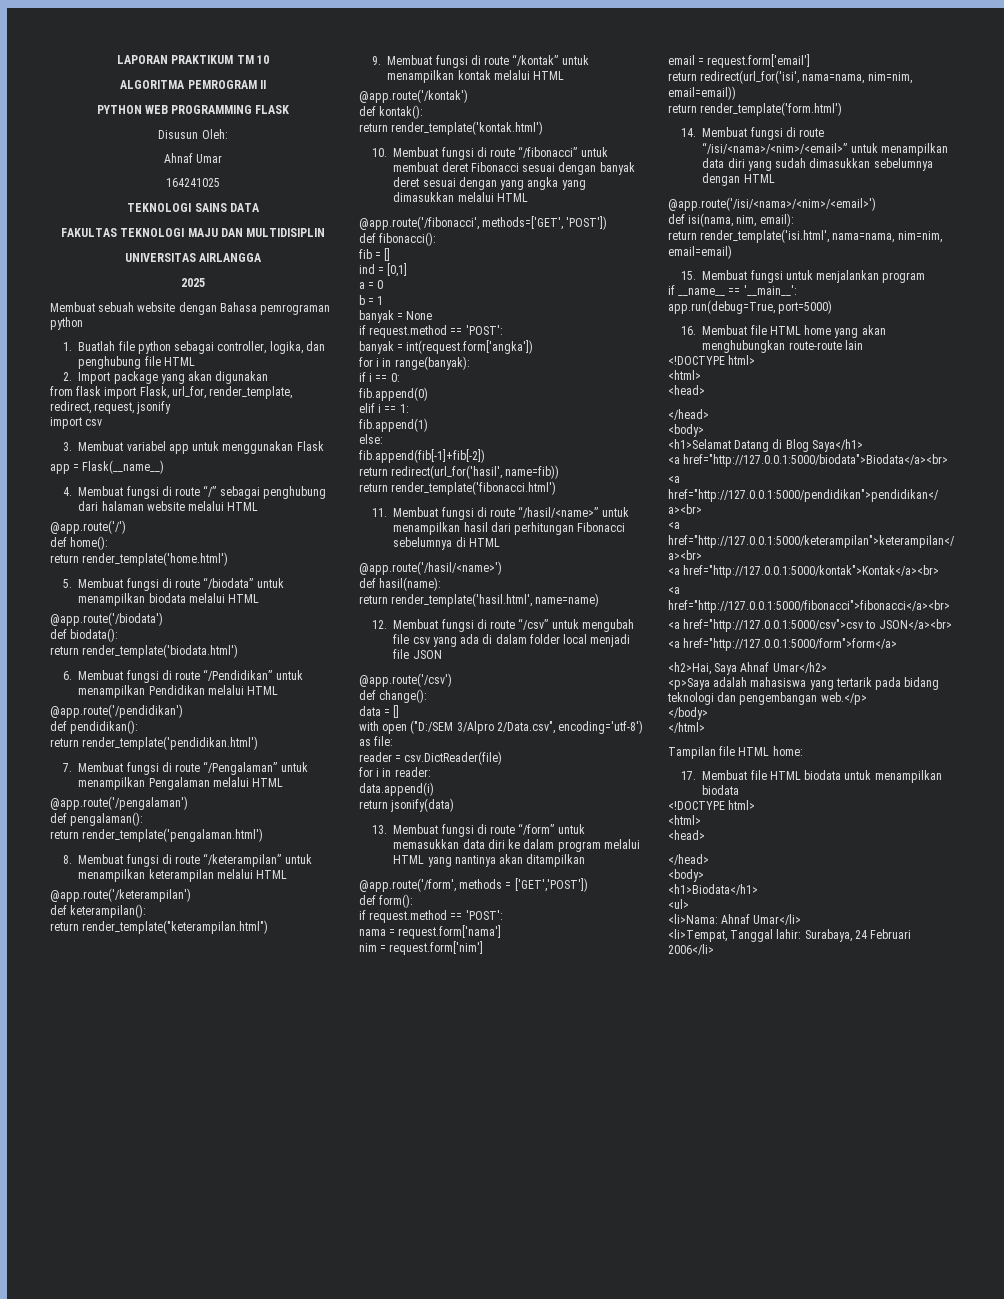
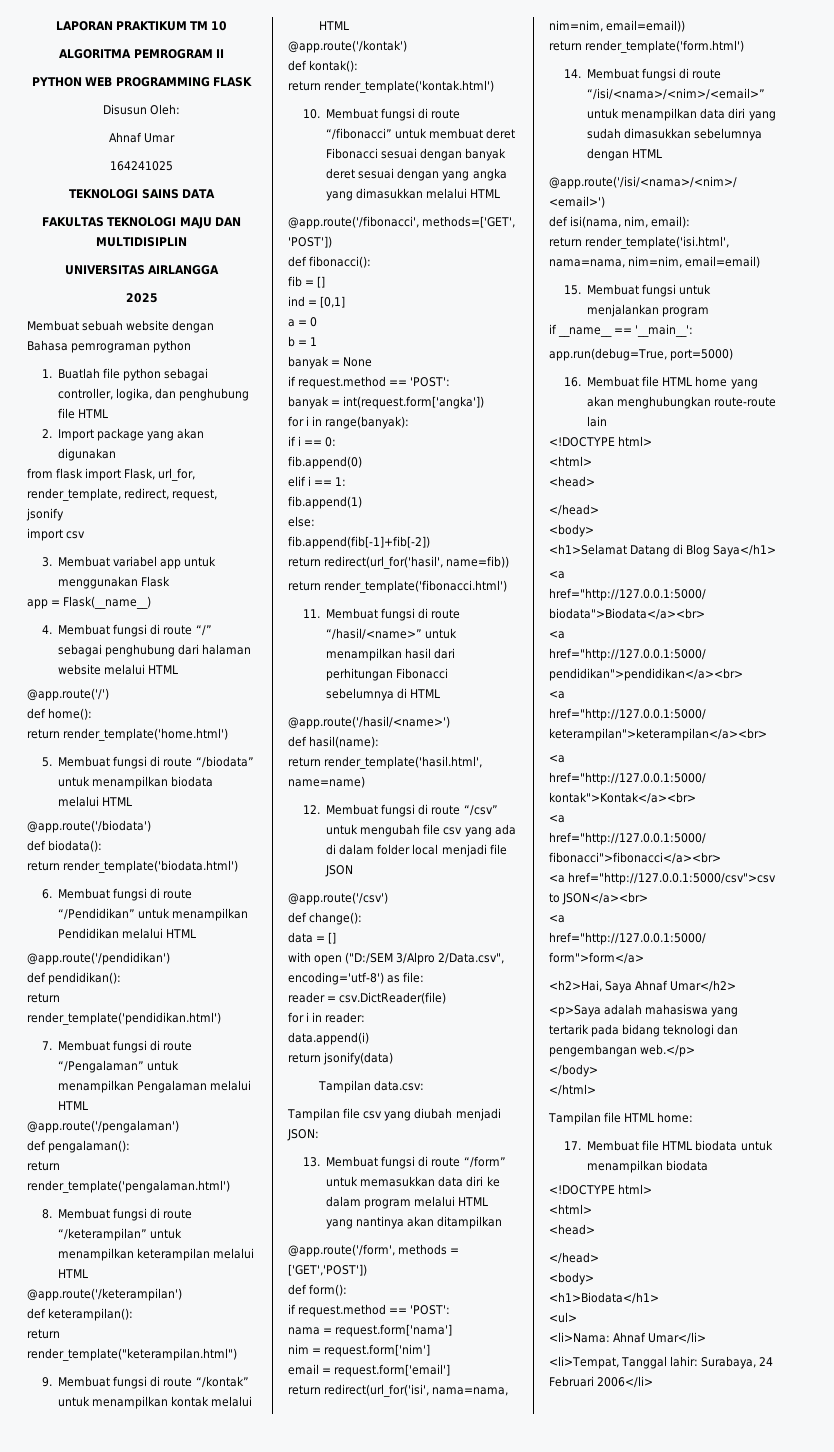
(455, 805) none -> [317,1080,424,1093] [287,1108,501,1121] [287,1129,319,1141] // Tampilan data.csv: // Tampilan file csv yang diubah menjadi JSON:

